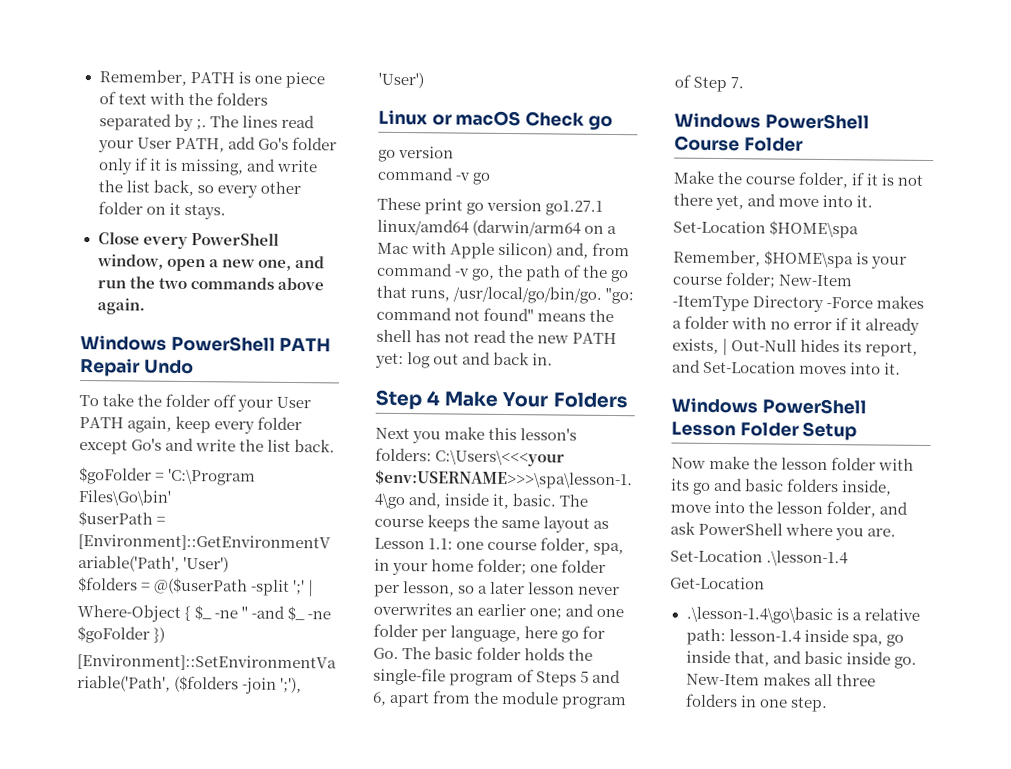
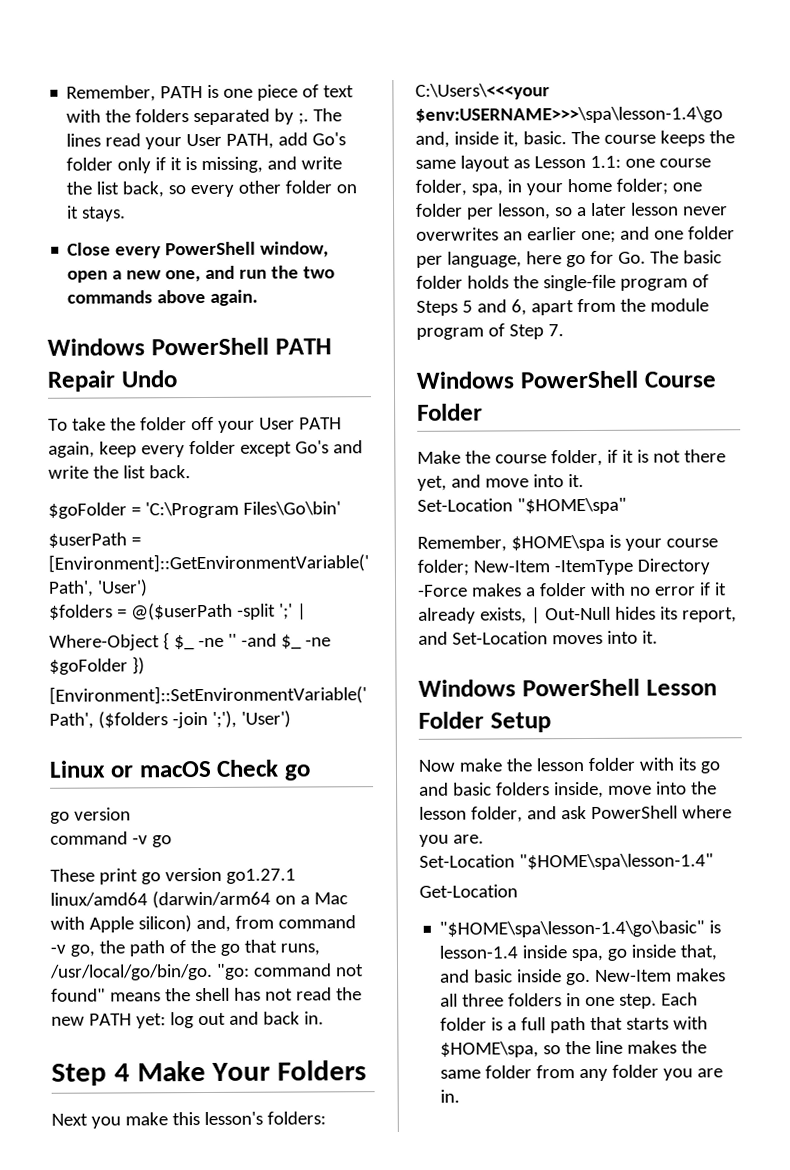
[769,220,860,239] $HOME\spa -> [516,497,627,515] "$HOME\spa"
[766,550,849,567] .\lesson-1.4 -> [518,853,714,871] "$HOME\spa\lesson-1.4"
[685,605,920,625] [685,628,726,646] .\lesson-1.4\go\basic is a relative path: -> [439,920,722,938] "$HOME\spa\lesson-1.4\go\basic" is
(828, 704) none -> [661,992,699,1006] [440,1016,709,1034] [440,1040,708,1058] [440,1064,724,1082] [440,1089,461,1103] Each folder is a full path that starts with $HOME\spa, so the line makes the same folder from any folder you are in.

